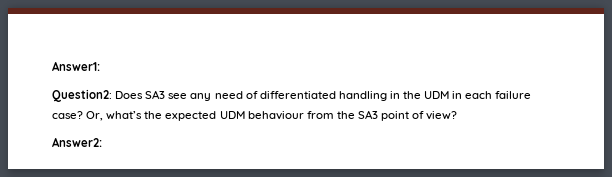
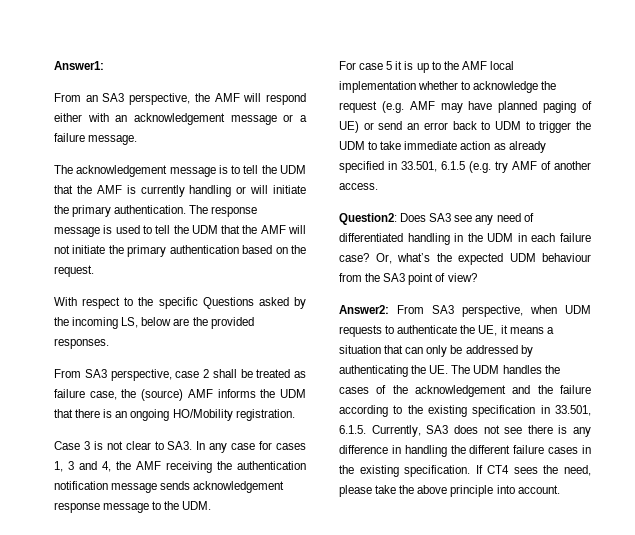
(100, 66) none -> [54,93,306,105] [54,113,307,125] [54,133,138,145] [54,165,306,177] [54,185,306,197] [54,205,258,217] [54,225,307,237] [54,245,306,257] [54,265,94,277] [54,297,306,309] [54,317,254,329] [54,338,109,349] [54,369,306,381] [54,389,306,401] [54,409,295,421] [54,441,306,453] [54,461,306,473] [54,481,285,493] [54,501,212,513] [339,61,514,73] [339,81,557,93] [339,101,592,113] [339,121,591,133] [339,141,546,153] [339,161,591,173] [339,183,378,190] // From an SA3 perspective, the AMF will respond either with an acknowledgement message or a failure message. // The acknowledgement message is to tell the UDM that the AMF is currently handling or will initiate the primary authentication. The response message is used to tell the UDM that the AMF will not initiate the primary authentication based on the request. // With respect to the specific Questions asked by the incoming LS, below are the provided responses. // From SA3 perspective, case 2 shall be treated as failure case, the (source) AMF informs the UDM that there is an ongoing HO/Mobility registration. // Case 3 is not clear to SA3. In any case for cases 1, 3 and 4, the AMF receiving the authentication notification message sends acknowledgement response message to the UDM. // For case 5 it is up to the AMF local implementation whether to acknowledge the request (e.g. AMF may have planned paging of UE) or send an error back to UDM to trigger the UDM to take immediate action as already specified in 33.501, 6.1.5 (e.g. try AMF of another access.
(102, 142) none -> [397,305,591,317] [339,325,554,337] [339,345,533,357] [339,365,560,377] [339,385,591,397] [339,405,591,417] [339,425,591,437] [339,445,591,457] [339,465,591,477] [339,485,560,497] From SA3 perspective, when UDM requests to authenticate the UE, it means a situation that can only be addressed by authenticating the UE. The UDM handles the cases of the acknowledgement and the failure according to the existing specification in 33.501, 6.1.5. Currently, SA3 does not see there is any difference in handling the different failure cases in the existing specification. If CT4 sees the need, please take the above principle into account.

